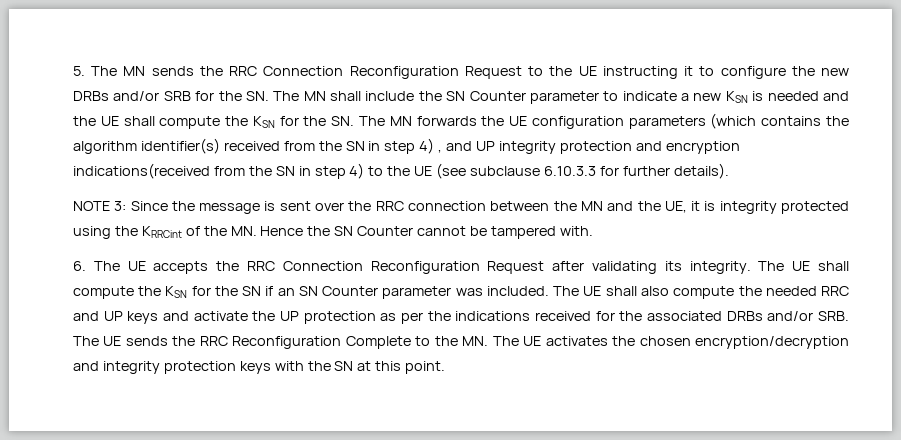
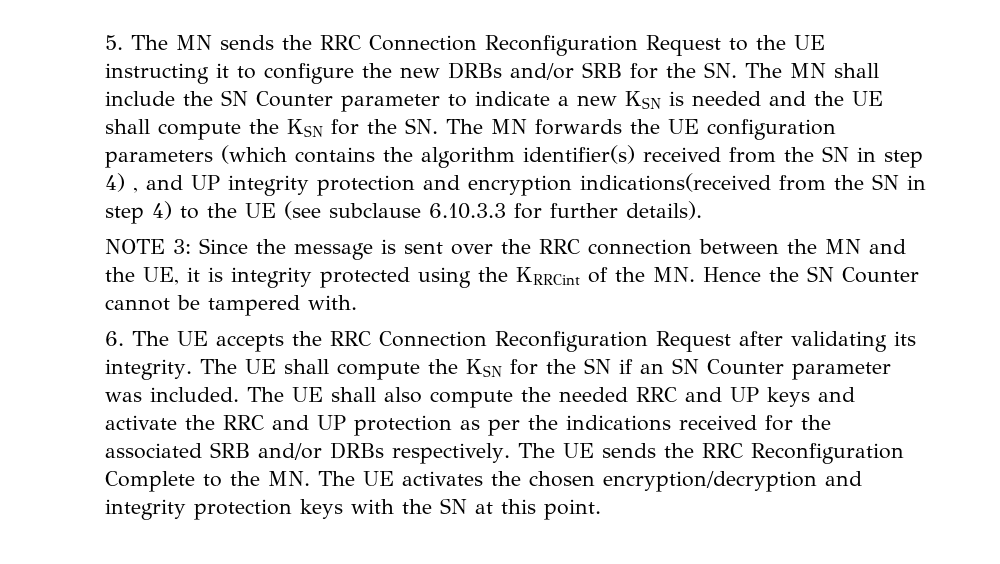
(276, 316) none -> [223,415,310,430] RRC and
[726,311,850,321] DRBs and/or SRB. -> [210,442,511,464] SRB and/or DRBs respectively.

